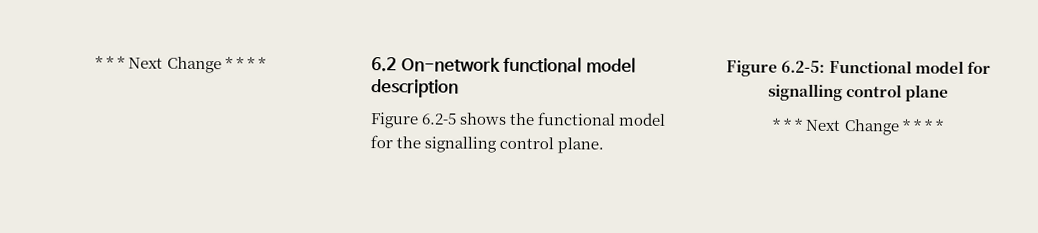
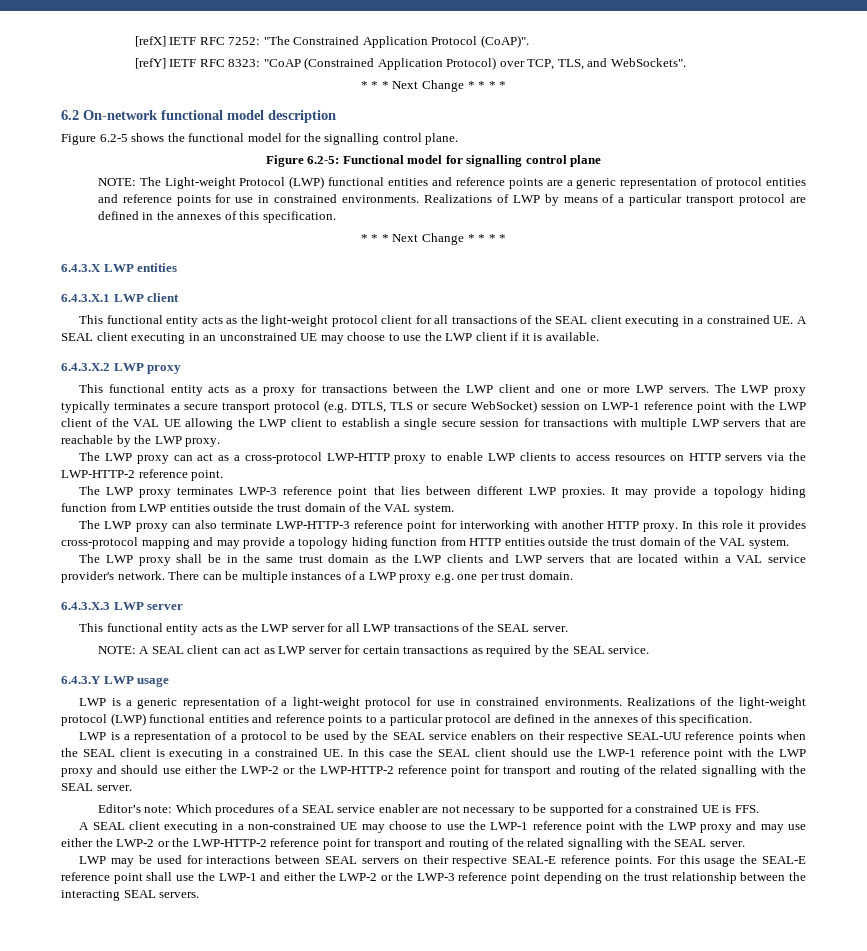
(95, 62) none -> [134,35,529,48] [134,57,686,70] [refX] IETF RFC 7252: "The Constrained Application Protocol (CoAP)". // [refY] IETF RFC 8323: "CoAP (Constrained Application Protocol) over TCP, TLS, and WebSockets". //
[772,117,943,136] // * * * Next Change * * * * -> [97,176,807,189] [97,194,806,206] [97,211,336,223] [360,233,507,245] [61,263,178,272] [61,293,180,302] [79,315,808,327] [61,332,599,344] [61,363,182,374] [79,384,807,396] [61,400,807,413] [61,418,806,430] [61,435,221,447] [79,452,806,464] [61,469,224,481] [79,486,806,498] [61,503,454,515] [79,520,806,532] [61,537,789,549] [79,554,807,566] [61,571,573,583] [61,602,184,610] [79,623,568,635] [97,645,650,657] [61,676,170,687] [79,697,806,709] [61,713,753,726] [79,731,806,743] [61,748,806,760] [61,765,806,777] [61,783,132,791] [97,804,759,816] [79,821,806,833] [61,838,745,850] [79,855,806,867] [61,872,806,884] [61,890,200,901] // NOTE: The Light-weight Protocol (LWP) functional entities and reference points are a generic representation of protocol entities and reference points for use in constrained environments. Realizations of LWP by means of a particular transport protocol are defined in the annexes of this specification. // * * * Next Change * * * * // 6.4.3.X LWP entities // 6.4.3.X.1 LWP client // This functional entity acts as the light-weight protocol client for all transactions of the SEAL client executing in a constrained UE. A SEAL client executing in an unconstrained UE may choose to use the LWP client if it is available. // 6.4.3.X.2 LWP proxy // This functional entity acts as a proxy for transactions between the LWP client and one or more LWP servers. The LWP proxy typically terminates a secure transport protocol (e.g. DTLS, TLS or secure WebSocket) session on LWP-1 reference point with the LWP client of the VAL UE allowing the LWP client to establish a single secure session for transactions with multiple LWP servers that are reachable by the LWP proxy. // The LWP proxy can act as a cross-protocol LWP-HTTP proxy to enable LWP clients to access resources on HTTP servers via the LWP-HTTP-2 reference point. // The LWP proxy terminates LWP-3 reference point that lies between different LWP proxies. It may provide a topology hiding function from LWP entities outside the trust domain of the VAL system. // The LWP proxy can also terminate LWP-HTTP-3 reference point for interworking with another HTTP proxy. In this role it provides cross-protocol mapping and may provide a topology hiding function from HTTP entities outside the trust domain of the VAL system. // The LWP proxy shall be in the same trust domain as the LWP clients and LWP servers that are located within a VAL service provider's network. There can be multiple instances of a LWP proxy e.g. one per trust domain. // 6.4.3.X.3 LWP server // This functional entity acts as the LWP server for all LWP transactions of the SEAL server. // NOTE: A SEAL client can act as LWP server for certain transactions as required by the SEAL service. // 6.4.3.Y LWP usage // LWP is a generic representation of a light-weight protocol for use in constrained environments. Realizations of the light-weight protocol (LWP) functional entities and reference points to a particular protocol are defined in the annexes of this specification. // LWP is a representation of a protocol to be used by the SEAL service enablers on their respective SEAL-UU reference points when the SEAL client is executing in a constrained UE. In this case the SEAL client should use the LWP-1 reference point with the LWP proxy and should use either the LWP-2 or the LWP-HTTP-2 reference point for transport and routing of the related signalling with the SEAL server. // Editor’s note: Which procedures of a SEAL service enabler are not necessary to be supported for a constrained UE is FFS. // A SEAL client executing in a non-constrained UE may choose to use the LWP-1 reference point with the LWP proxy and may use either the LWP-2 or the LWP-HTTP-2 reference point for transport and routing of the related signalling with the SEAL server. // LWP may be used for interactions between SEAL servers on their respective SEAL-E reference points. For this usage the SEAL-E reference point shall use the LWP-1 and either the LWP-2 or the LWP-3 reference point depending on the trust relationship between the interacting SEAL servers.

